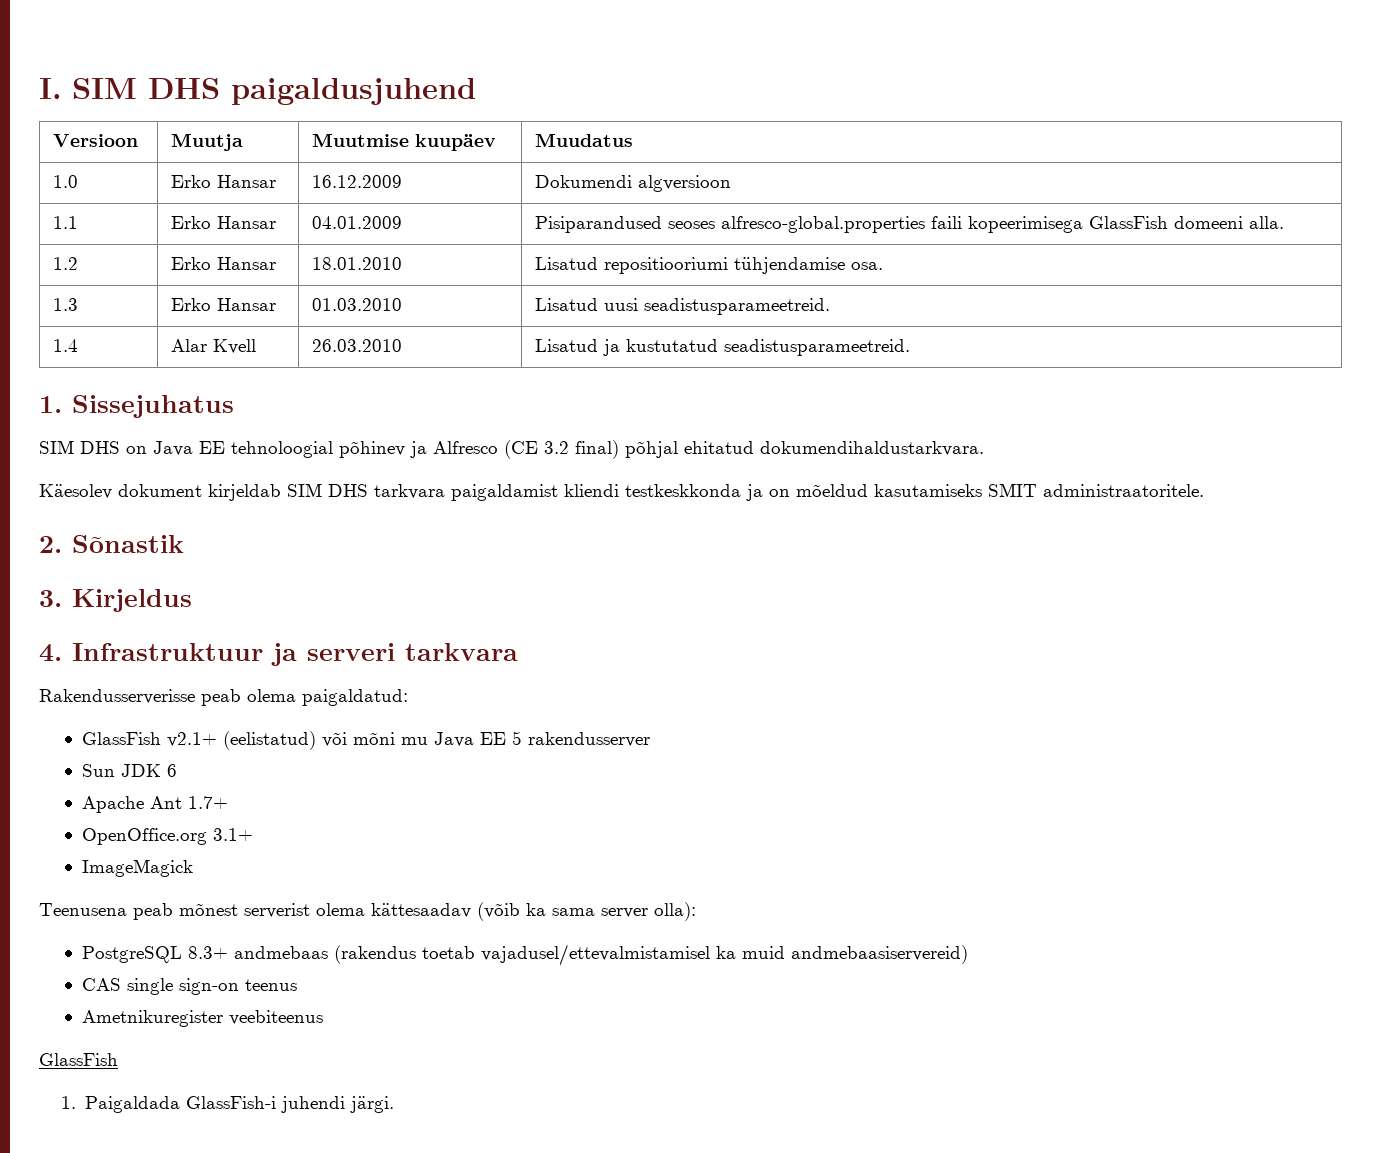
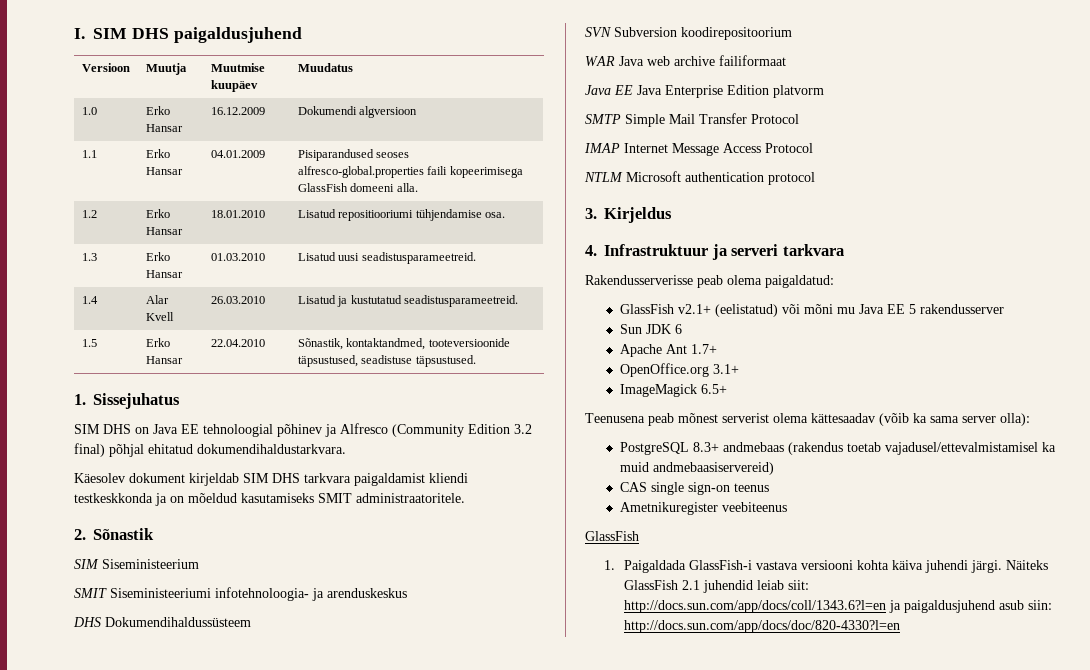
(910, 347) none -> [81,339,97,347] [145,338,170,347] [145,356,183,364] [210,339,265,347] [297,338,510,350] [297,355,476,367] // 1.5 | Erko Hansar | 22.04.2010 | Sõnastik, kontaktandmed, tooteversioonide täpsustused, seadistuse täpsustused.
[504,440,538,459] (CE -> [392,424,510,437] (Community Edition
(184, 544) none -> [74,559,199,569] [74,587,407,601] [73,617,251,627] [585,27,792,40] [585,55,786,66] [585,85,824,98] [585,113,799,127] [584,143,813,156] [584,171,815,185] // SIM Siseministeerium // SMIT Siseministeeriumi infotehnoloogia- ja arenduskeskus // DHS Dokumendihaldussüsteem // SVN Subversion koodirepositoorium // WAR Java web archive failiformaat // Java EE Java Enterprise Edition platvorm // SMTP Simple Mail Transfer Protocol // IMAP Internet Message Access Protocol // NTLM Microsoft authentication protocol
(193, 868) none -> [700,384,727,394] 6.5+
[281,1096,395,1113] juhendi järgi. -> [755,560,1048,573] [623,580,809,593] [623,600,1052,613] [623,620,900,633] vastava versiooni kohta käiva juhendi järgi. Näiteks GlassFish 2.1 juhendid leiab siit: http://docs.sun.com/app/docs/coll/1343.6?l=en ja paigaldusjuhend asub siin: http://docs.sun.com/app/docs/doc/820-4330?l=en

